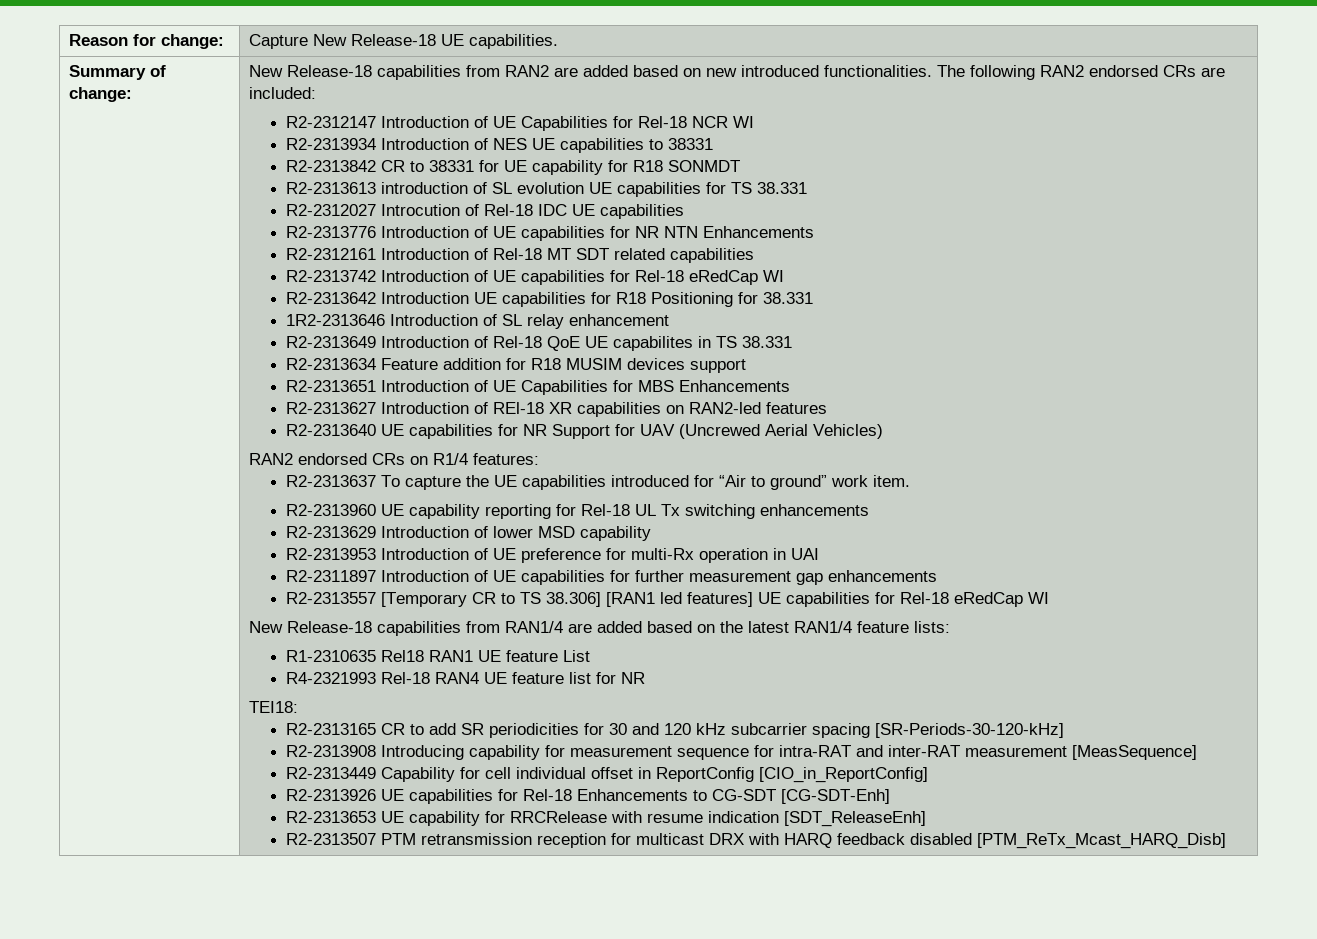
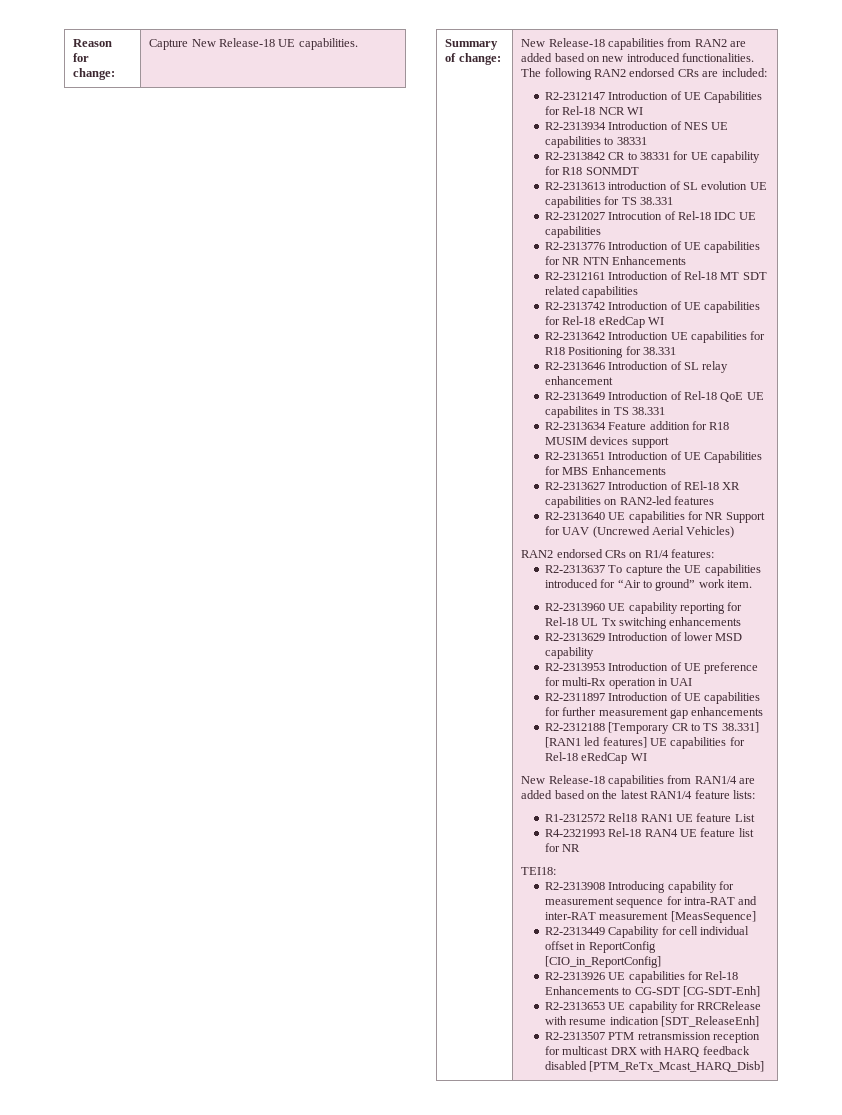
[285,314,385,326] 1R2-2313646 -> [544,362,605,370] R2-2313646
[285,592,376,604] R2-2313557 -> [544,723,605,731] R2-2312188
[545,592,601,607] 38.306] -> [721,722,759,733] 38.331]
[285,650,376,662] R1-2310635 -> [544,814,605,822] R1-2312572
[285,723,1064,738] // R2-2313165 CR to add SR periodicities for 30 and 120 kHz subcarrier spacing [SR-Periods-30-120-kHz] -> (557, 871) none

